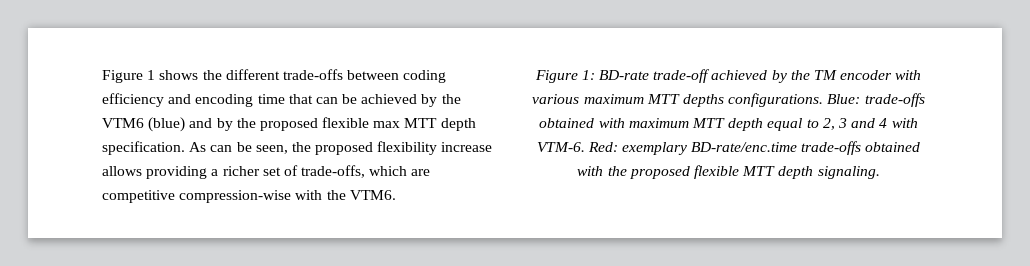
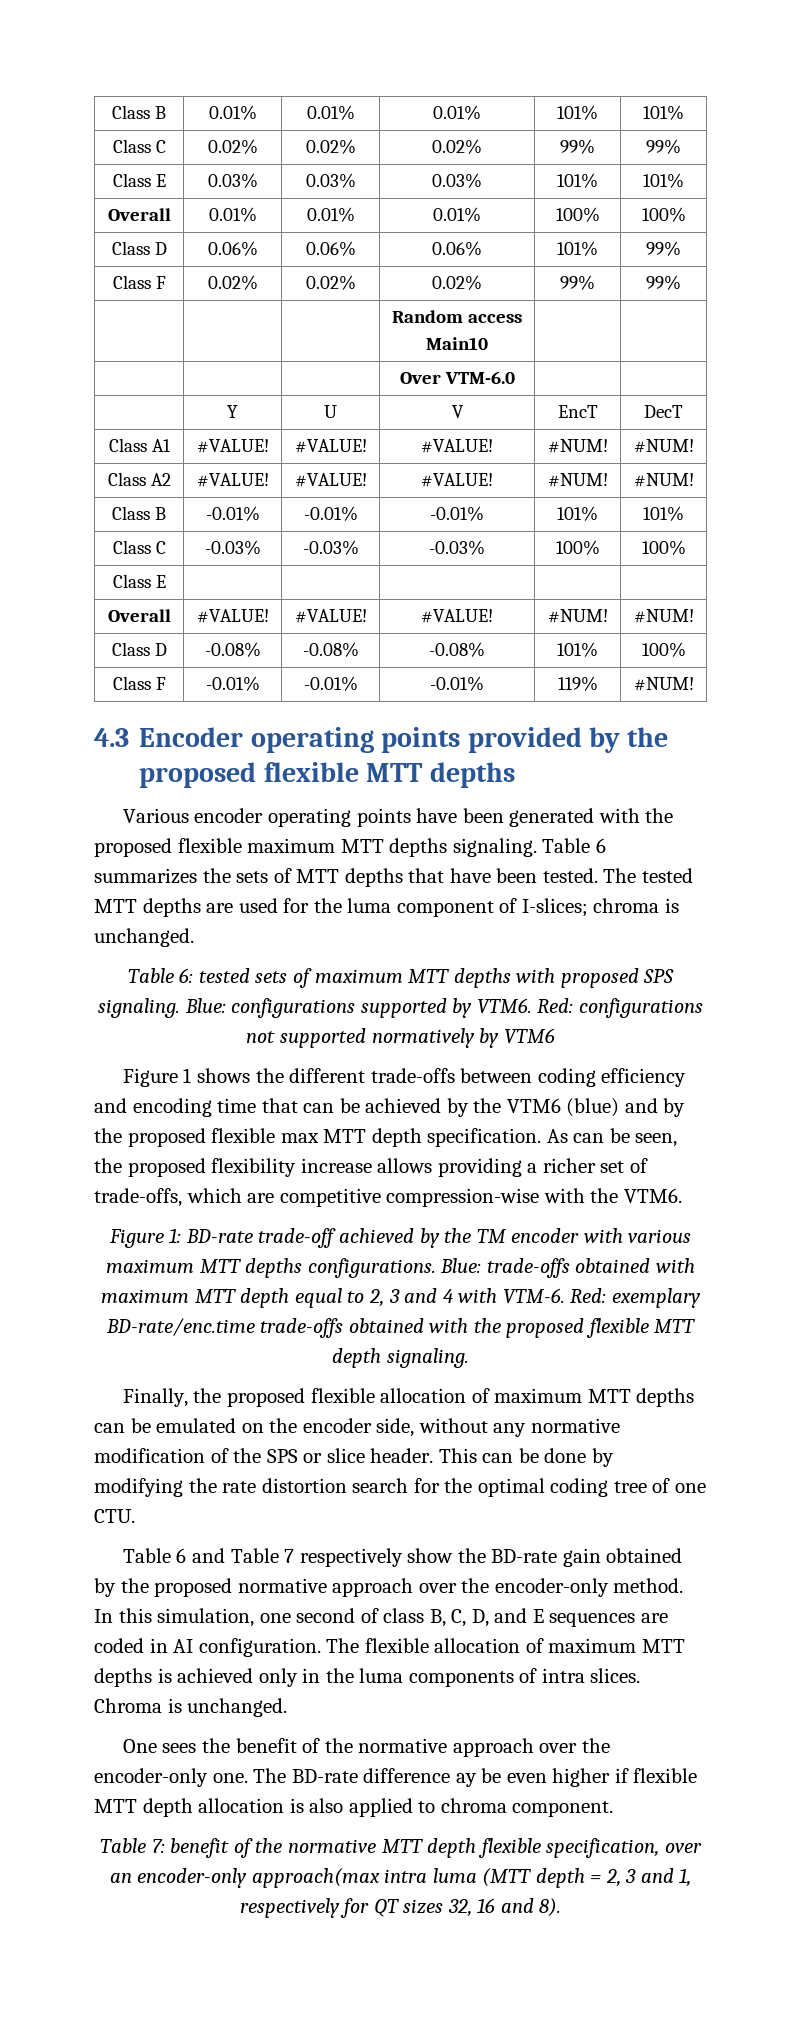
(102, 76) none -> [112,105,166,119] [208,105,257,120] [306,105,355,120] [433,105,481,120] [557,105,598,120] [643,105,684,120] [112,139,166,153] [207,139,258,154] [305,139,356,154] [432,139,482,154] [560,139,595,154] [646,139,681,154] [112,173,166,187] [207,173,258,188] [305,173,356,188] [432,173,482,188] [557,173,598,188] [643,173,684,188] [107,208,171,221] [208,207,257,222] [306,207,355,222] [433,207,481,222] [555,207,600,222] [641,207,686,222] [111,241,167,255] [207,241,258,256] [305,241,356,256] [432,241,482,256] [557,241,598,256] [646,241,681,256] [112,275,166,289] [207,275,258,290] [305,275,356,290] [432,275,482,290] [560,275,595,290] [646,275,681,290] [392,310,522,323] [426,337,488,350] [399,371,515,384] [227,405,238,418] [324,405,337,418] [451,405,464,418] [557,405,598,418] [644,405,683,418] [108,438,171,452] [196,439,269,453] [294,439,367,453] [421,439,493,453] [547,439,608,453] [633,439,694,453] [107,472,171,486] [196,473,269,487] [294,473,367,487] [421,473,493,487] [547,473,608,487] [633,473,694,487] [112,506,166,520] [205,506,260,521] [303,506,358,521] [430,506,484,521] [557,506,598,521] [643,506,684,521] [112,540,166,554] [204,540,261,555] [302,540,359,555] [429,540,485,555] [555,540,600,555] [641,540,686,555] [112,574,166,588] [107,609,171,622] [196,609,269,623] [294,609,367,623] [421,609,493,623] [547,609,608,623] [633,609,694,623] [111,642,167,656] [204,642,261,657] [302,642,359,657] [429,642,485,657] [557,642,598,657] [641,642,686,657] [112,676,166,690] [205,676,260,691] [303,676,358,691] [430,676,484,691] [557,676,598,691] [633,677,694,691] [94,727,669,753] [139,762,515,788] [122,808,674,827] [94,838,606,857] [94,868,693,887] [94,898,679,917] [94,928,194,947] [127,968,675,988] [98,998,703,1018] [246,1028,555,1048] Class B | 0.01% | 0.01% | 0.01% | 101% | 101% // Class C | 0.02% | 0.02% | 0.02% | 99% | 99% // Class E | 0.03% | 0.03% | 0.03% | 101% | 101% // Overall | 0.01% | 0.01% | 0.01% | 100% | 100% // Class D | 0.06% | 0.06% | 0.06% | 101% | 99% // Class F | 0.02% | 0.02% | 0.02% | 99% | 99% // | | | Random access Main10 | | // | | | Over VTM-6.0 | | // | Y | U | V | EncT | DecT // Class A1 | #VALUE! | #VALUE! | #VALUE! | #NUM! | #NUM! // Class A2 | #VALUE! | #VALUE! | #VALUE! | #NUM! | #NUM! // Class B | -0.01% | -0.01% | -0.01% | 101% | 101% // Class C | -0.03% | -0.03% | -0.03% | 100% | 100% // Class E | | | | | // Overall | #VALUE! | #VALUE! | #VALUE! | #NUM! | #NUM! // Class D | -0.08% | -0.08% | -0.08% | 101% | 100% // Class F | -0.01% | -0.01% | -0.01% | 119% | #NUM! // 4.3 Encoder operating points provided by the proposed flexible MTT depths // Various encoder operating points have been generated with the proposed flexible maximum MTT depths signaling. Table 6 summarizes the sets of MTT depths that have been tested. The tested MTT depths are used for the luma component of I-slices; chroma is unchanged. // Table 6: tested sets of maximum MTT depths with proposed SPS signaling. Blue: configurations supported by VTM6. Red: configurations not supported normatively by VTM6 //
(880, 172) none -> [122,1388,695,1407] [94,1418,620,1437] [94,1448,614,1467] [94,1478,706,1497] [94,1509,135,1523] [122,1548,683,1567] [94,1578,684,1597] [94,1608,668,1627] [94,1638,685,1657] [94,1668,641,1687] [94,1698,288,1717] [122,1738,610,1757] [94,1768,698,1787] [94,1798,614,1817] [100,1838,702,1858] [109,1868,692,1888] [239,1898,562,1918] // Finally, the proposed flexible allocation of maximum MTT depths can be emulated on the encoder side, without any normative modification of the SPS or slice header. This can be done by modifying the rate distortion search for the optimal coding tree of one CTU. // Table 6 and Table 7 respectively show the BD-rate gain obtained by the proposed normative approach over the encoder-only method. In this simulation, one second of class B, C, D, and E sequences are coded in AI configuration. The flexible allocation of maximum MTT depths is achieved only in the luma components of intra slices. Chroma is unchanged. // One sees the benefit of the normative approach over the encoder-only one. The BD-rate difference ay be even higher if flexible MTT depth allocation is also applied to chroma component. // Table 7: benefit of the normative MTT depth flexible specification, over an encoder-only approach(max intra luma (MTT depth = 2, 3 and 1, respectively for QT sizes 32, 16 and 8).

